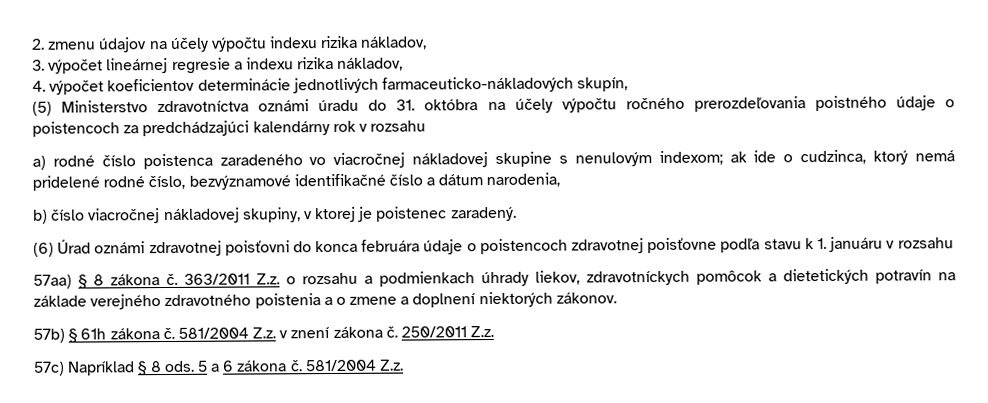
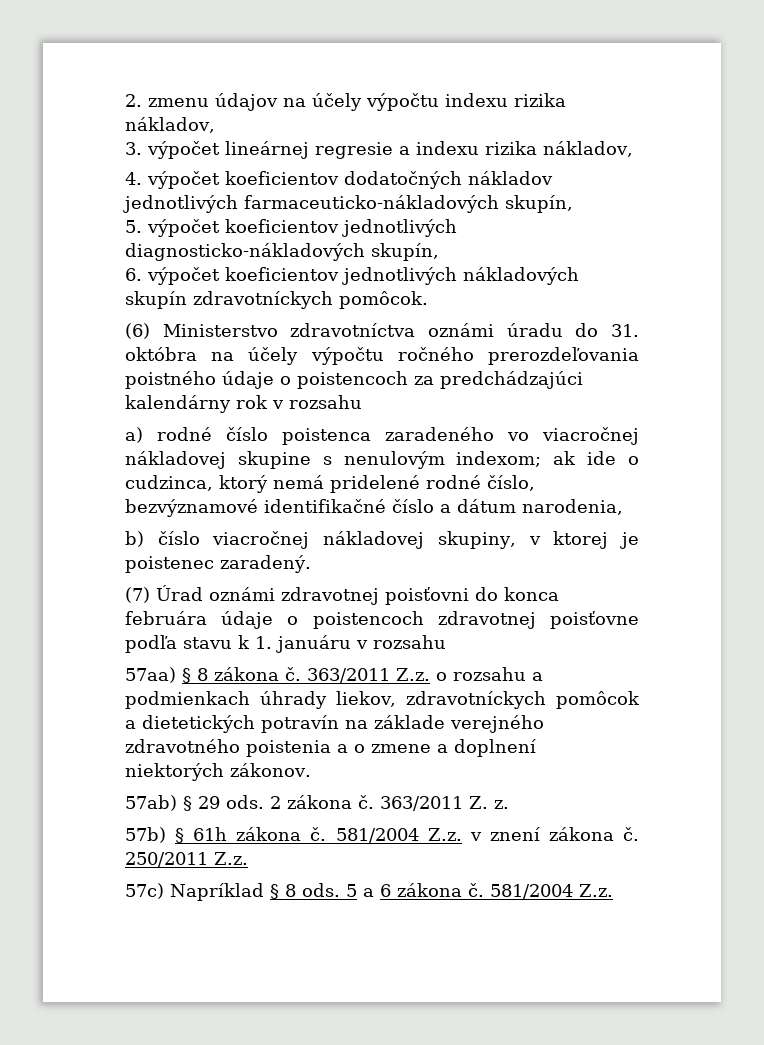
[197,78,291,91] determinácie -> [344,171,553,189] dodatočných nákladov
[32,101,52,116] (5) -> [125,219,457,237] [125,243,439,261] [125,267,579,285] [125,291,428,309] [125,323,150,339] 5. výpočet koeficientov jednotlivých diagnosticko-nákladových skupín, // 6. výpočet koeficientov jednotlivých nákladových skupín zdravotníckych pomôcok. // (6)
[33,242,54,257] (6) -> [125,587,150,603] (7)
(617, 298) none -> [125,795,509,811] // 57ab) § 29 ods. 2 zákona č. 363/2011 Z. z.

